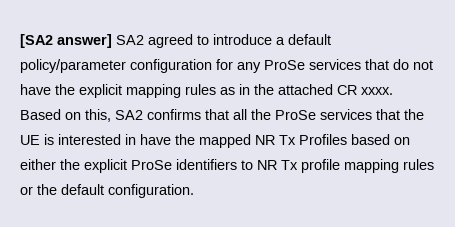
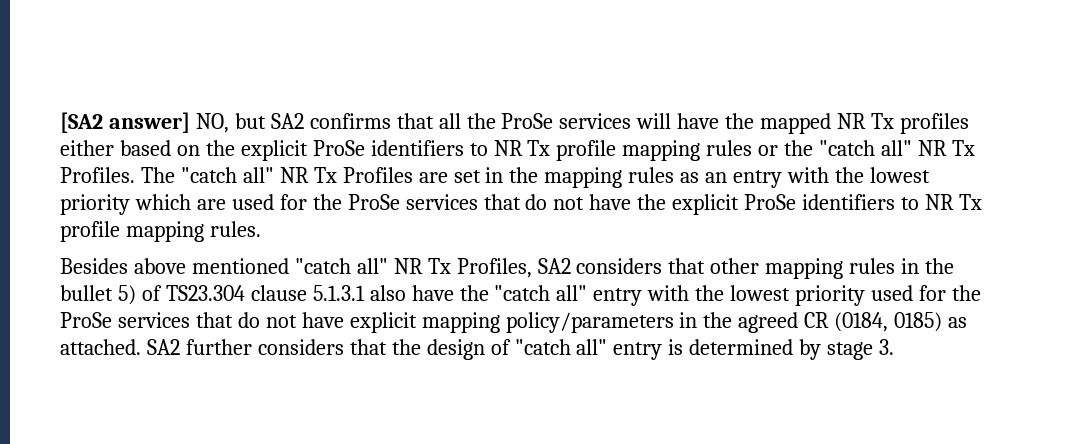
[116,34,331,48] [20,59,433,73] [20,84,393,98] [20,109,111,122] SA2 agreed to introduce a default policy/parameter configuration for any ProSe services that do not have the explicit mapping rules as in the attached CR xxxx. Based on this, -> [195,113,266,133] NO, but
[376,109,424,120] [20,134,136,145] that the UE is interested in -> [636,113,672,129] will
[299,134,347,145] Profiles -> [899,113,969,134] [60,140,114,156] profiles either
[20,159,56,170] either -> (200, 150) none
[61,184,194,198] default configuration. -> [819,140,975,156] [60,167,930,188] [60,194,982,215] [60,221,261,242] [60,258,955,279] [60,285,981,306] [60,312,968,333] [60,339,895,360] "catch all" NR Tx Profiles. The "catch all" NR Tx Profiles are set in the mapping rules as an entry with the lowest priority which are used for the ProSe services that do not have the explicit ProSe identifiers to NR Tx profile mapping rules. // Besides above mentioned "catch all" NR Tx Profiles, SA2 considers that other mapping rules in the bullet 5) of TS23.304 clause 5.1.3.1 also have the "catch all" entry with the lowest priority used for the ProSe services that do not have explicit mapping policy/parameters in the agreed CR (0184, 0185) as attached. SA2 further considers that the design of "catch all" entry is determined by stage 3.

